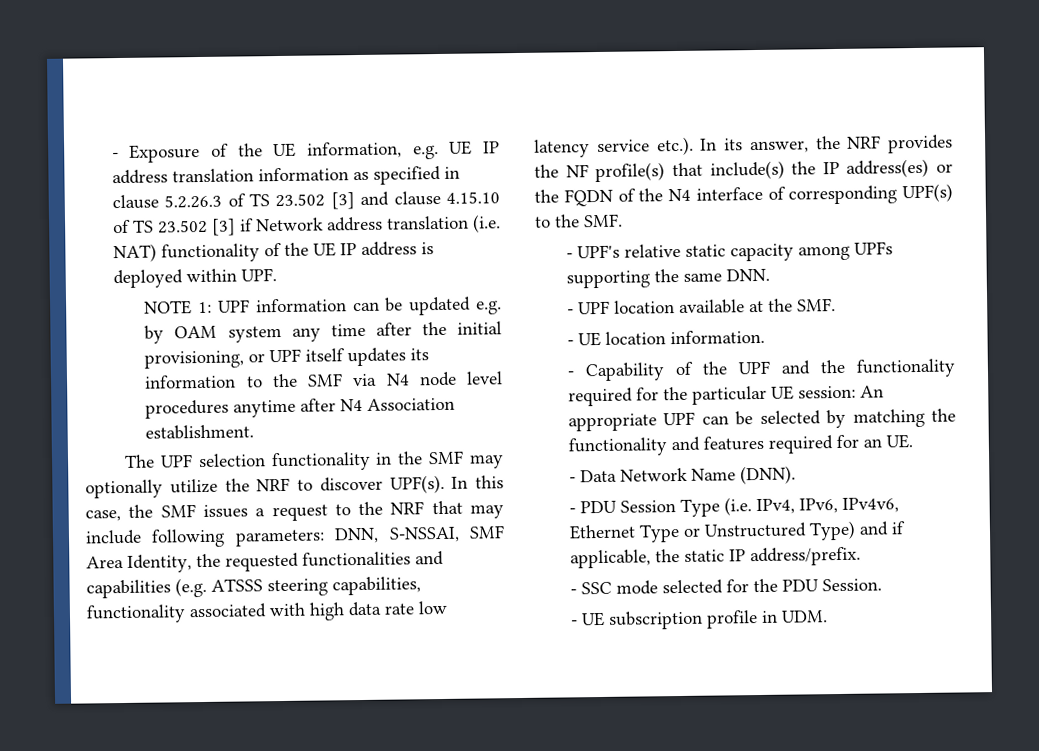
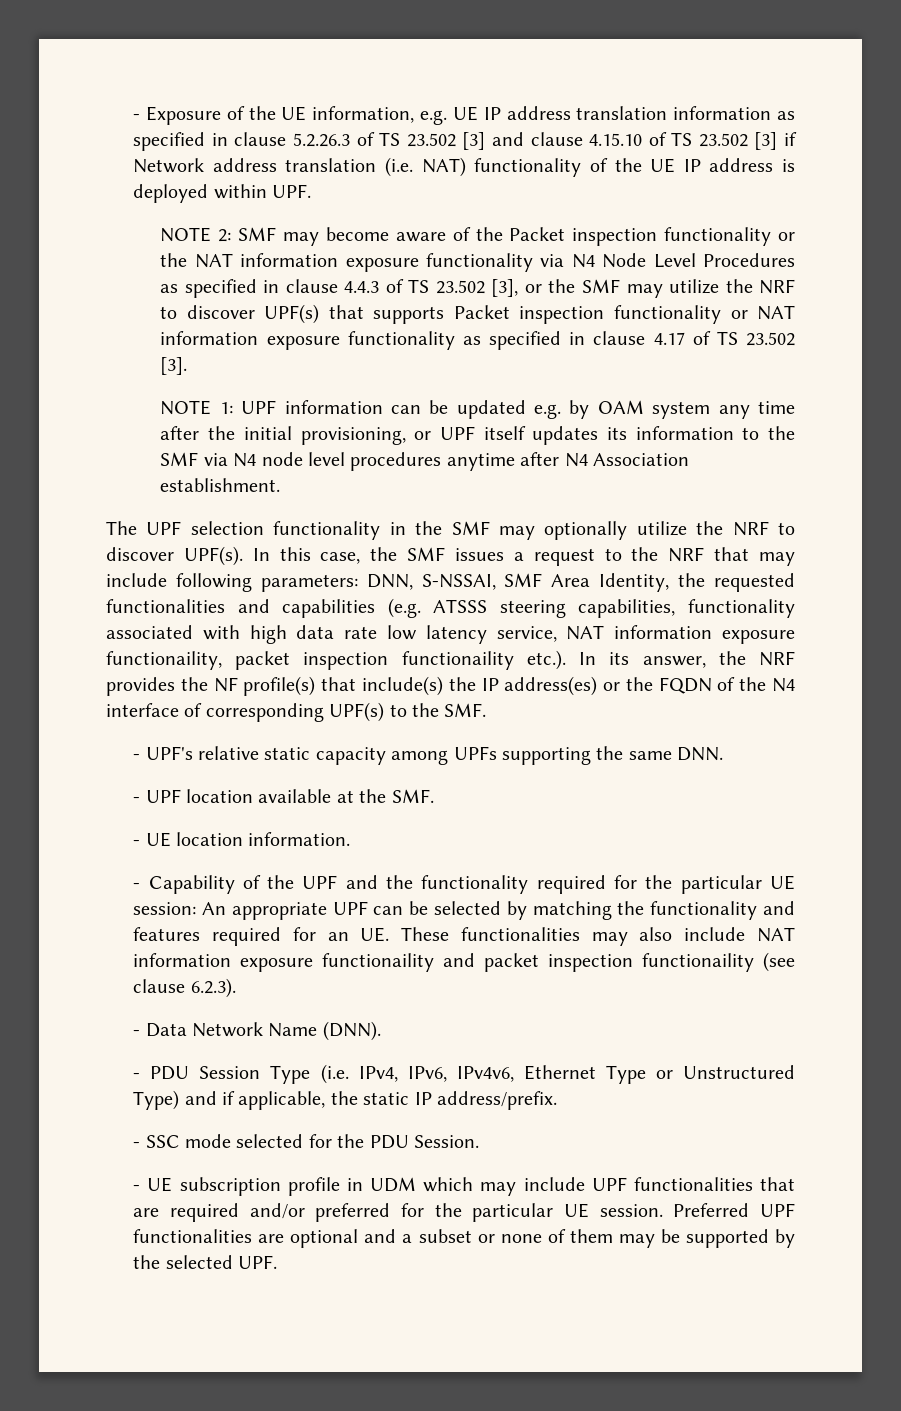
(277, 275) none -> [160,227,795,246] [160,253,795,272] [160,279,795,298] [160,304,795,324] [160,331,795,350] [160,357,188,375] // NOTE 2: SMF may become aware of the Packet inspection functionality or the NAT information exposure functionality via N4 Node Level Procedures as specified in clause 4.4.3 of TS 23.502 [3], or the SMF may utilize the NRF to discover UPF(s) that supports Packet inspection functionality or NAT information exposure functionality as specified in clause 4.17 of TS 23.502 [3].
[596,139,650,153] service -> [496,625,795,644] [106,651,514,670] service, NAT information exposure functionaility, packet inspection functionaility
(913, 441) none -> [401,927,795,946] [133,952,795,972] [133,978,236,998] These functionalities may also include NAT information exposure functionaility and packet inspection functionaility (see clause 6.2.3).
[780,610,828,623] UDM. -> [370,1177,795,1196] [133,1203,795,1222] [133,1229,795,1248] [133,1255,278,1269] UDM which may include UPF functionalities that are required and/or preferred for the particular UE session. Preferred UPF functionalities are optional and a subset or none of them may be supported by the selected UPF.

